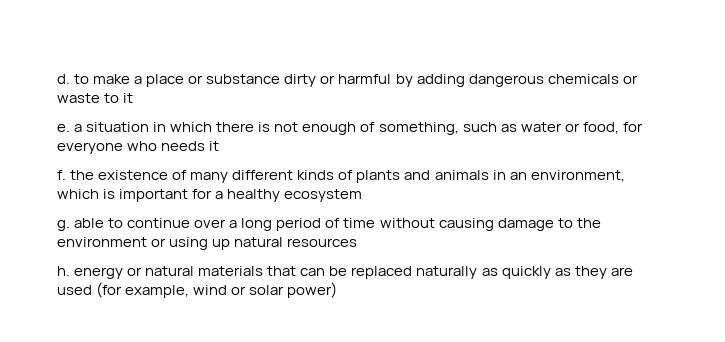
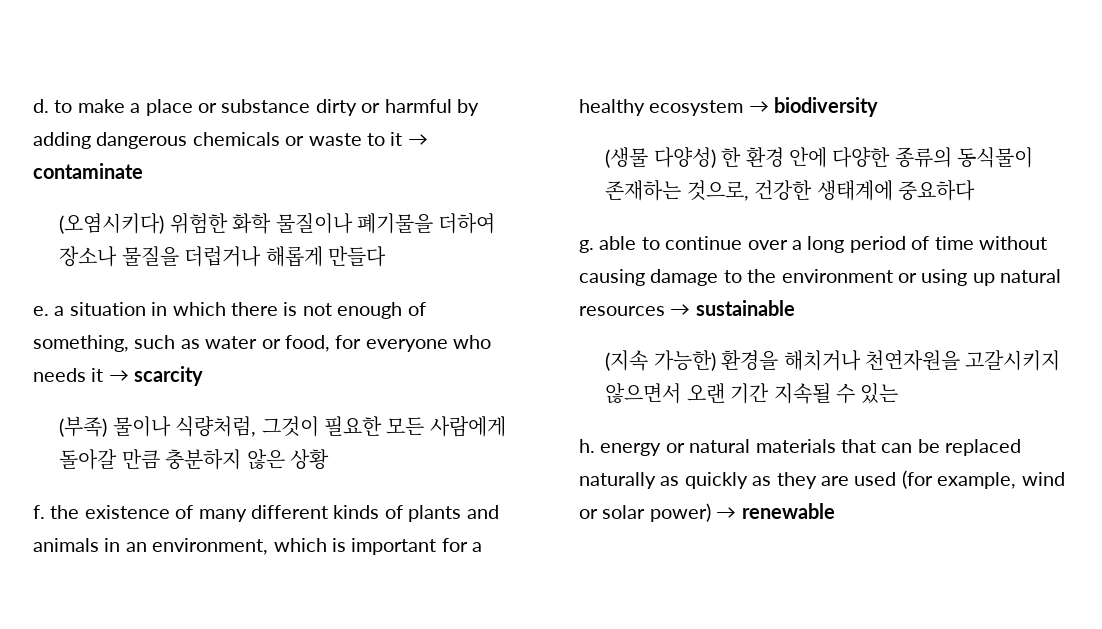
(134, 98) none -> [407,134,428,146] [33,163,143,179] [59,213,496,234] [59,246,387,267] → contaminate // (오염시키다) 위험한 화학 물질이나 폐기물을 더하여 장소나 물질을 더럽거나 해롭게 만들다
(220, 146) none -> [108,366,204,386] [59,416,506,437] [59,449,330,470] → scarcity // (부족) 물이나 식량처럼, 그것이 필요한 모든 사람에게 돌아갈 만큼 충분하지 않은 상황
(363, 195) none -> [748,97,879,117] [605,147,1034,168] [605,180,976,201] → biodiversity // (생물 다양성) 한 환경 안에 다양한 종류의 동식물이 존재하는 것으로, 건강한 생태계에 중요하다
(358, 242) none -> [670,300,795,316] [605,350,1061,371] [605,383,899,404] → sustainable // (지속 가능한) 환경을 해치거나 천연자원을 고갈시키지 않으면서 오랜 기간 지속될 수 있는
(338, 290) none -> [716,503,835,519] → renewable

